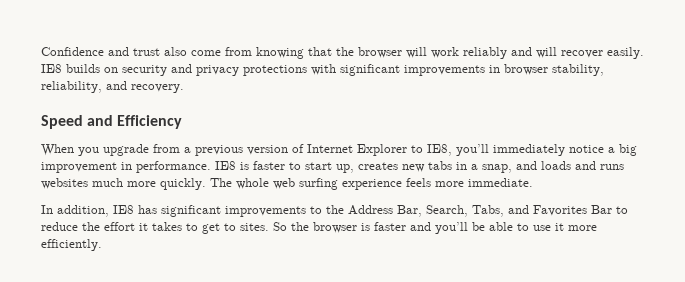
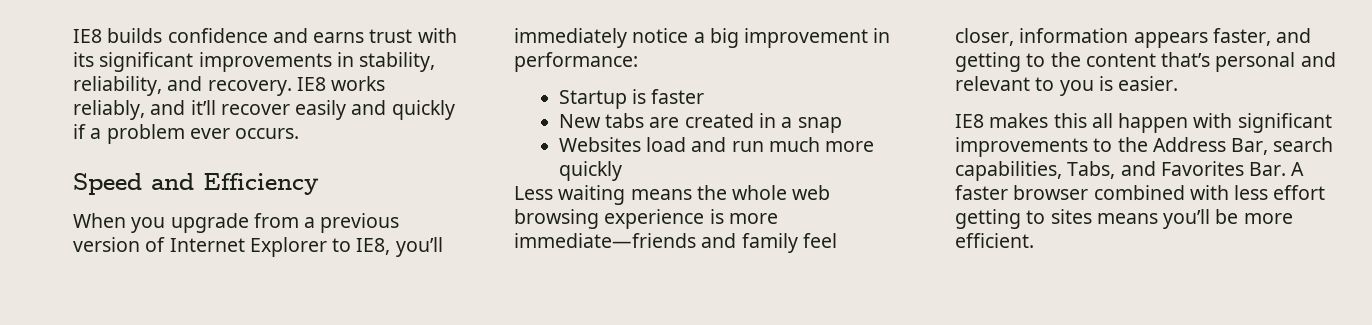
[41,47,644,59] [41,64,336,76] Confidence and trust also come from knowing that the browser will work reliably and will recover easily. IE8 builds on security and privacy protections with -> [73,28,457,43] [73,52,94,67] IE8 builds confidence and earns trust with its
[504,64,548,75] browser -> (354, 59) none
(184, 88) none -> [296,76,386,91] [73,100,455,120] [73,124,300,144] IE8 works reliably, and it’ll recover easily and quickly if a problem ever occurs.
[136,161,624,173] [41,178,533,190] [41,205,157,217] performance. IE8 is faster to start up, creates new tabs in a snap, and loads and runs websites much more quickly. The whole web surfing experience feels more immediate. // In addition, IE8 has -> [514,52,638,72] [558,89,705,109] [558,113,842,133] [558,137,875,152] [558,161,622,181] [514,185,831,205] [514,209,778,229] [514,233,837,253] [955,28,1312,48] [955,52,1336,72] [955,76,1179,96] [955,113,1233,133] performance: // Startup is faster // New tabs are created in a snap // Websites load and run much more quickly // Less waiting means the whole web browsing experience is more immediate—friends and family feel closer, information appears faster, and getting to the content that’s personal and relevant to you is easier. // IE8 makes this all happen with
[426,205,468,217] Search, -> [1273,137,1334,152] [955,161,1062,181] search capabilities,
[591,205,628,214] [41,222,597,234] [41,239,102,251] Bar to reduce the effort it takes to get to sites. So the browser is faster and you’ll be able to use it more efficiently. -> [1249,162,1305,176] [955,185,1326,200] [955,209,1293,229] [955,233,1034,248] Bar. A faster browser combined with less effort getting to sites means you’ll be more efficient.

